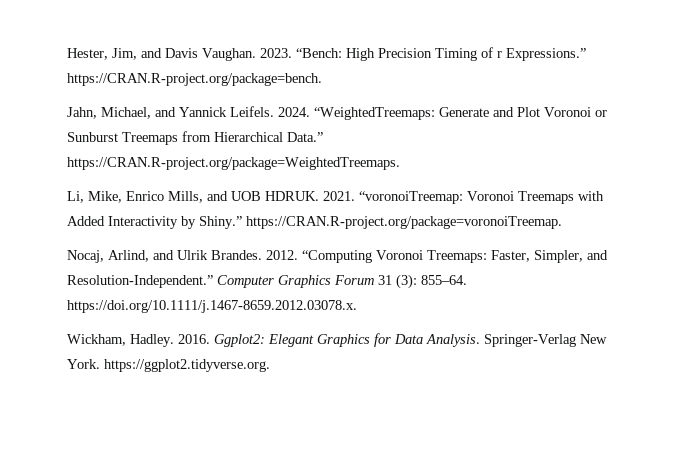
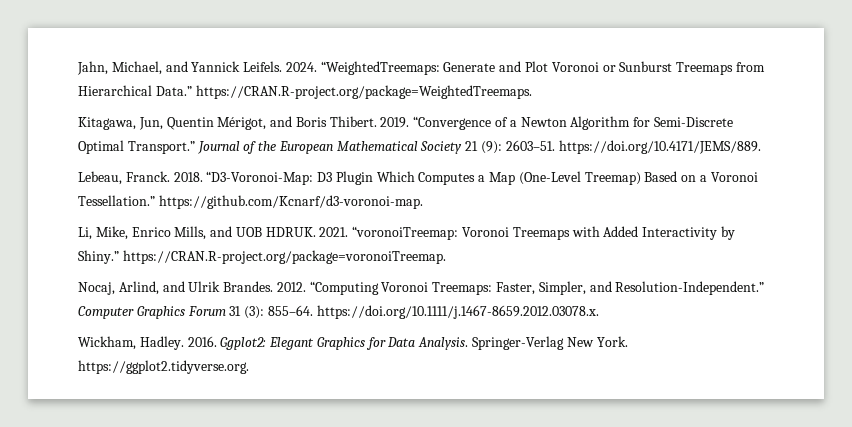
[67,47,586,61] [67,73,322,86] Hester, Jim, and Davis Vaughan. 2023. “Bench: High Precision Timing of r Expressions.” https://CRAN.R-project.org/package=bench. // -> (77, 68) none
(400, 163) none -> [78,116,733,130] [78,140,761,154] [78,171,758,185] [78,195,423,209] // Kitagawa, Jun, Quentin Mérigot, and Boris Thibert. 2019. “Convergence of a Newton Algorithm for Semi-Discrete Optimal Transport.” Journal of the European Mathematical Society 21 (9): 2603–51. https://doi.org/10.4171/JEMS/889. // Lebeau, Franck. 2018. “D3-Voronoi-Map: D3 Plugin Which Computes a Map (One-Level Treemap) Based on a Voronoi Tessellation.” https://github.com/Kcnarf/d3-voronoi-map.

